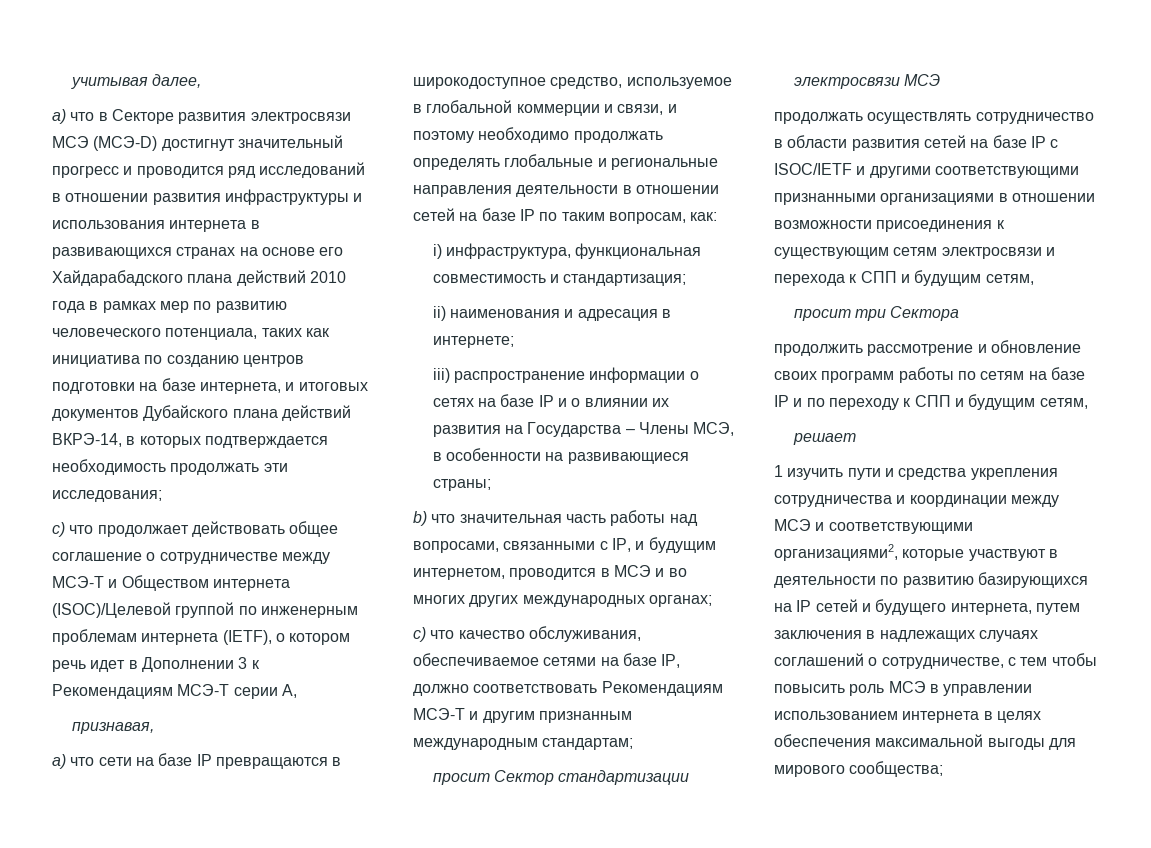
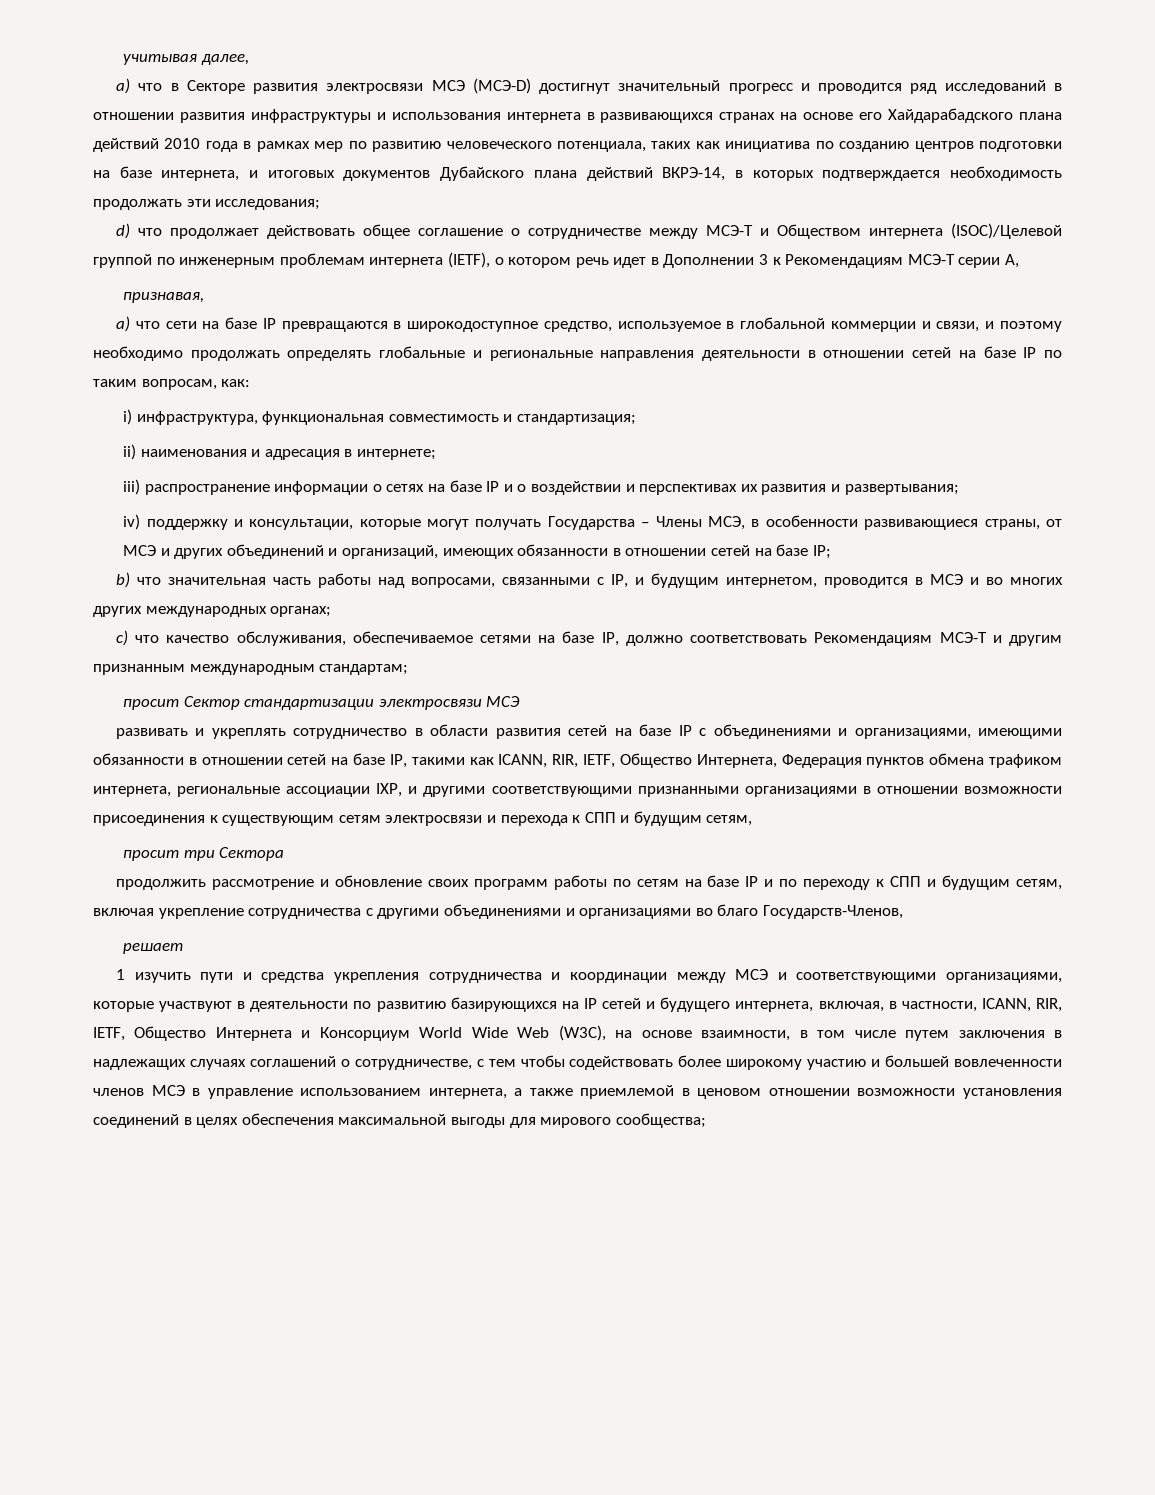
[52,522,65,537] c) -> [115,223,130,239] d)
[584,398,669,407] [432,425,524,437] влиянии их развития на -> [530,481,959,495] [123,514,542,530] воздействии и перспективах их развития и развертывания; // iv) поддержку и консультации, которые могут получать
[545,452,689,464] [432,479,491,491] на развивающиеся страны; -> [864,519,1063,530] [123,544,831,559] развивающиеся страны, от МСЭ и других объединений и организаций, имеющих обязанности в отношении сетей на базе IP;
[774,112,972,124] продолжать осуществлять -> [115,728,286,739] развивать и укреплять
[774,163,852,175] ISOC/IETF -> [713,724,1062,739] [93,753,1063,768] [93,783,403,797] объединениями и организациями, имеющими обязанности в отношении сетей на базе IP, такими как ICANN, RIR, IETF, Общество Интернета, Федерация пунктов обмена трафиком интернета, региональные ассоциации IXP,
(1088, 403) none -> [93,904,903,919] включая укрепление сотрудничества с другими объединениями и организациями во благо Государств-Членов,
[774,544,898,561] организациями2, -> [945,972,1062,983] организациями,
(1032, 609) none -> [818,998,1062,1012] [93,1025,896,1041] включая, в частности, ICANN, RIR, IETF, Общество Интернета и Консорциум World Wide Web (W3C), на основе взаимности, в том числе
[774,681,1033,696] [774,711,980,723] повысить роль МСЭ в управлении использованием интернета -> [569,1055,1063,1070] [93,1085,1062,1099] [93,1114,179,1128] содействовать более широкому участию и большей вовлеченности членов МСЭ в управление использованием интернета, а также приемлемой в ценовом отношении возможности установления соединений

